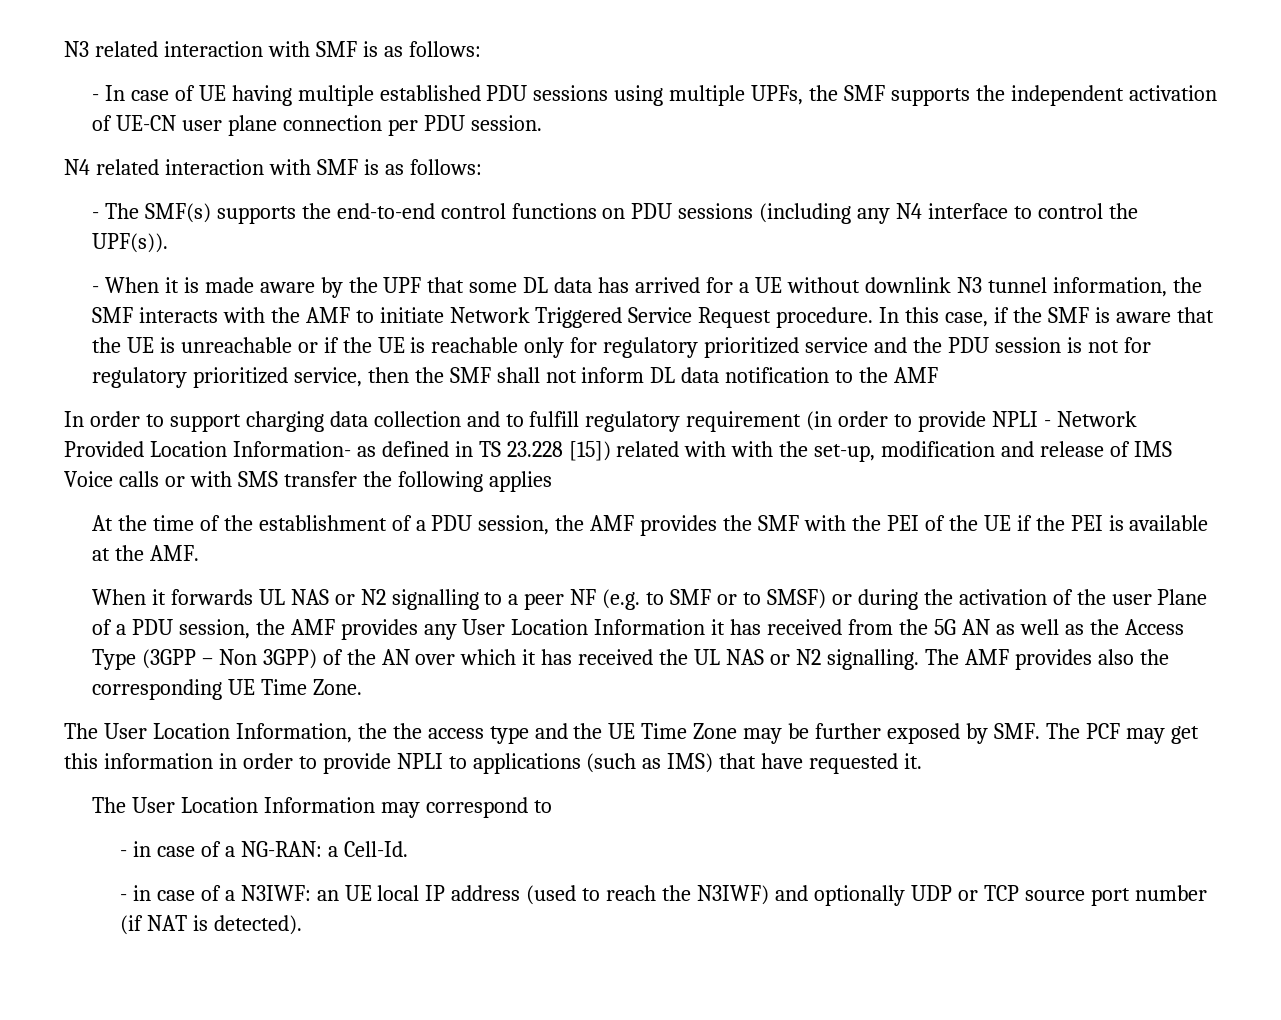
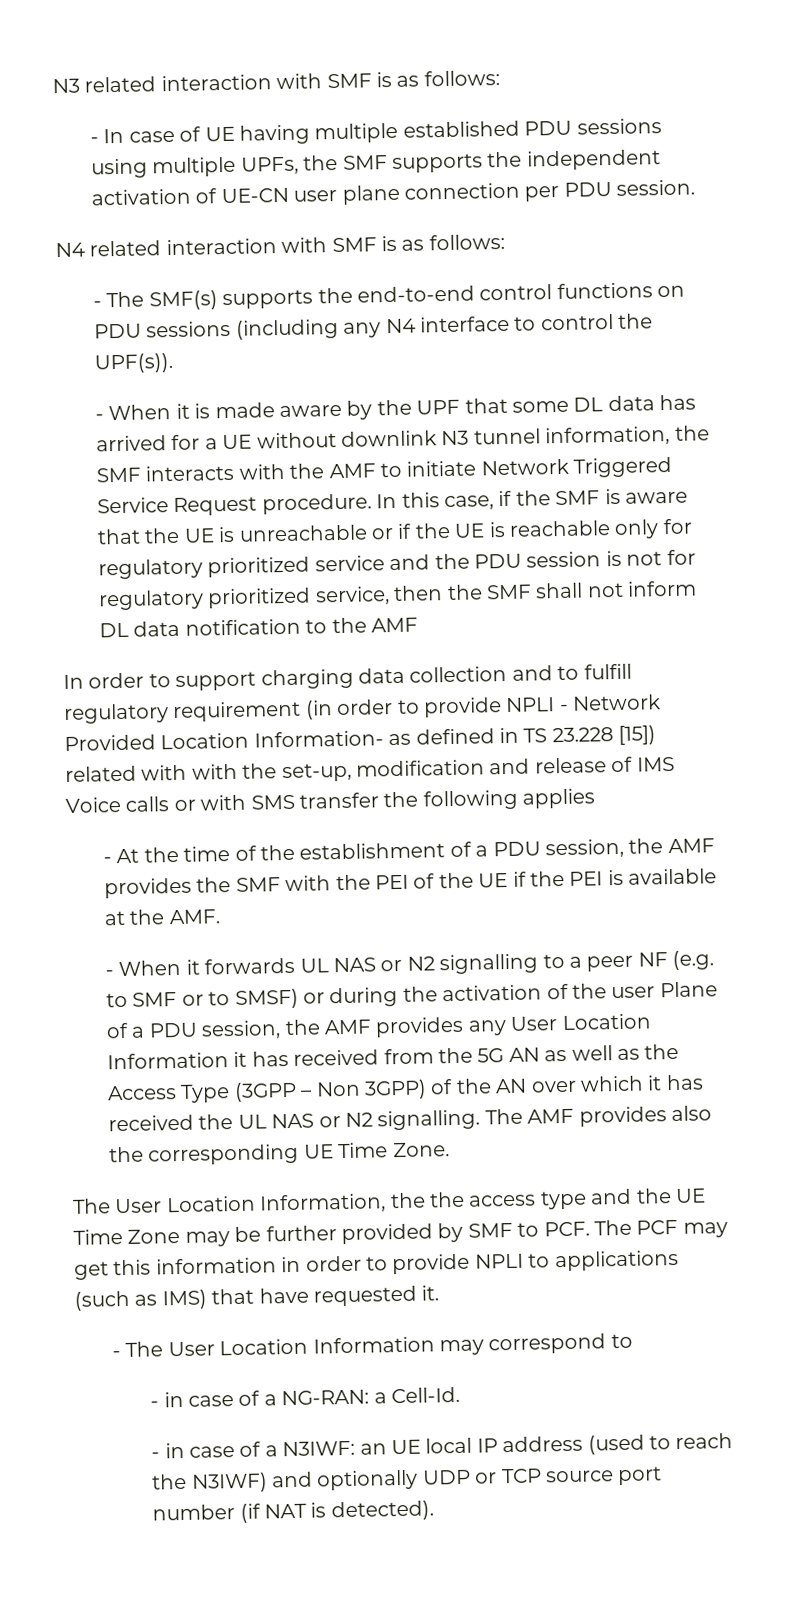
(552, 481) none -> [103,857,113,864] -
(199, 553) none -> [105,970,115,977] -
[887,723,1040,744] exposed by SMF. -> [341,1221,590,1245] provided by SMF to PCF.
(923, 761) none -> [112,1351,122,1358] -

